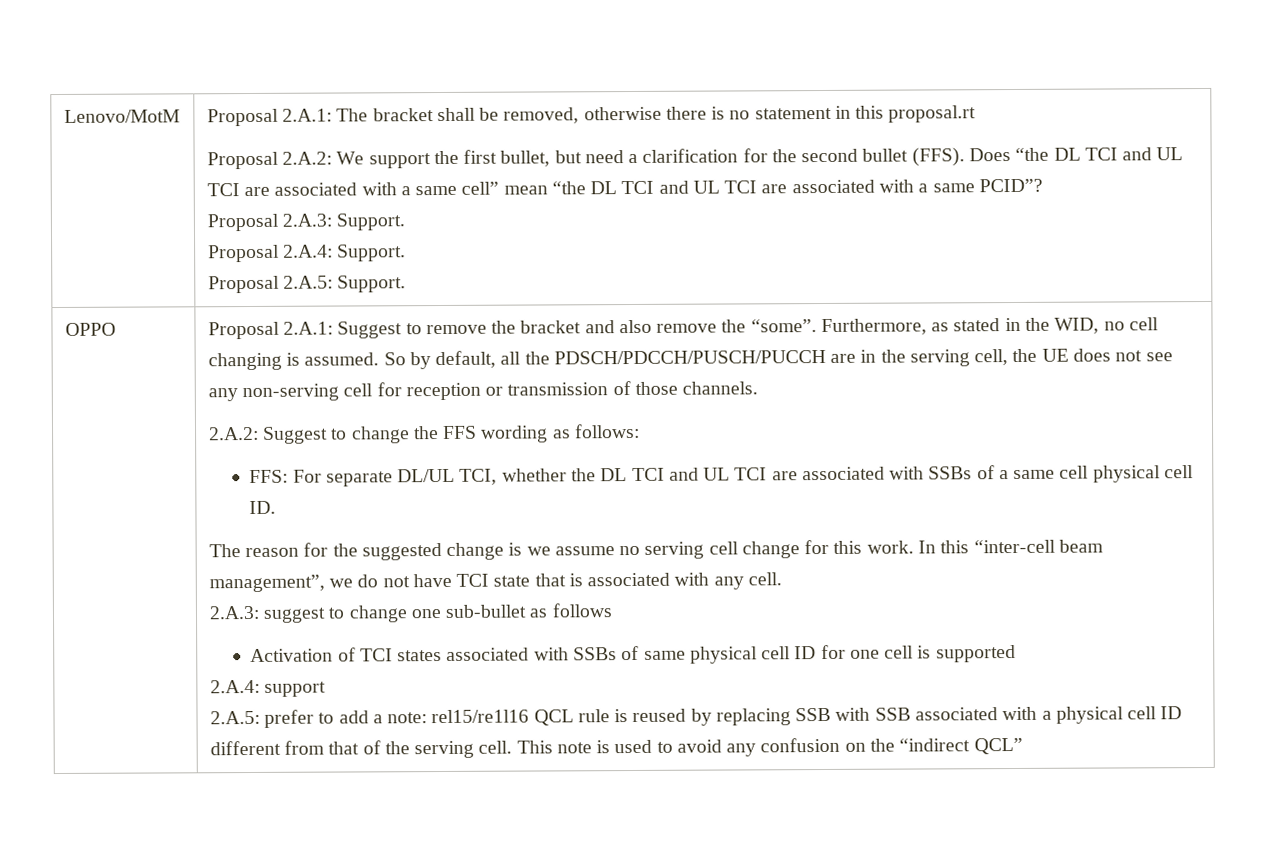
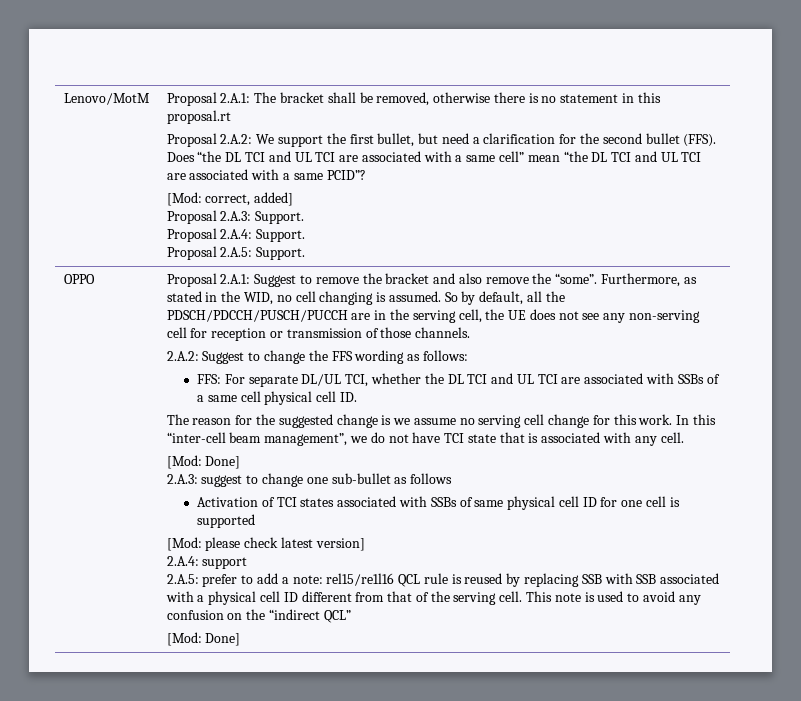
(1043, 185) none -> [166,192,294,206] // [Mod: correct, added]
(782, 579) none -> [166,455,241,469] // [Mod: Done]
(1016, 653) none -> [166,537,365,551] // [Mod: please check latest version]
(1023, 746) none -> [166,632,241,646] // [Mod: Done]

